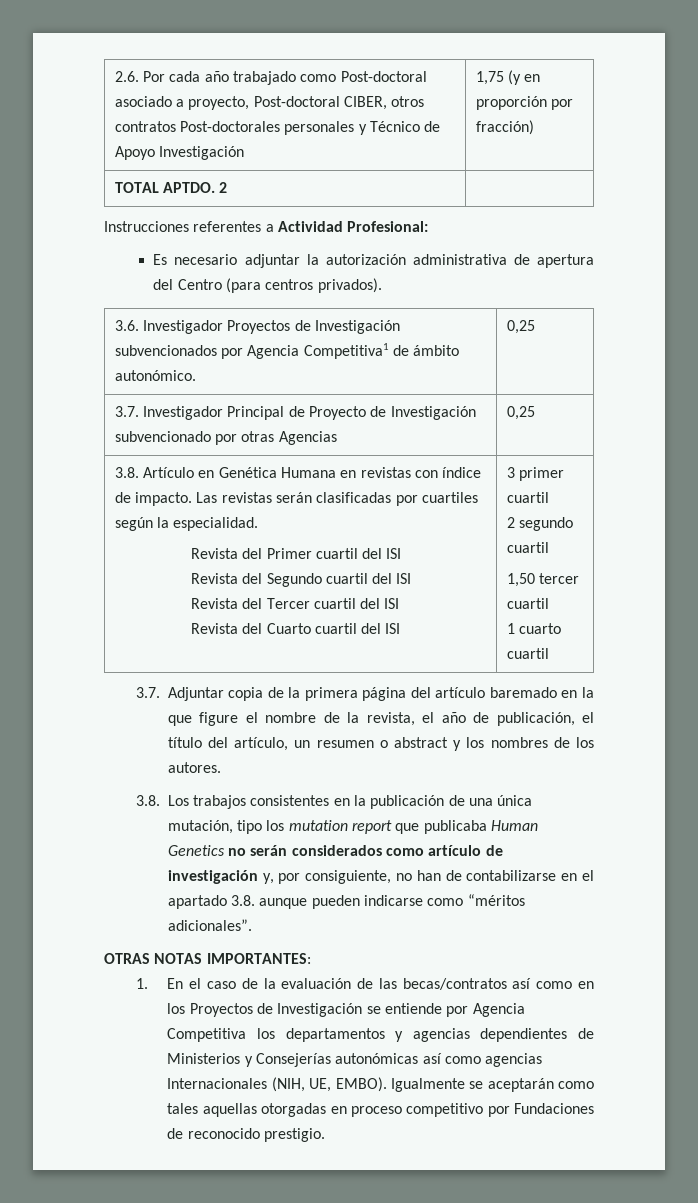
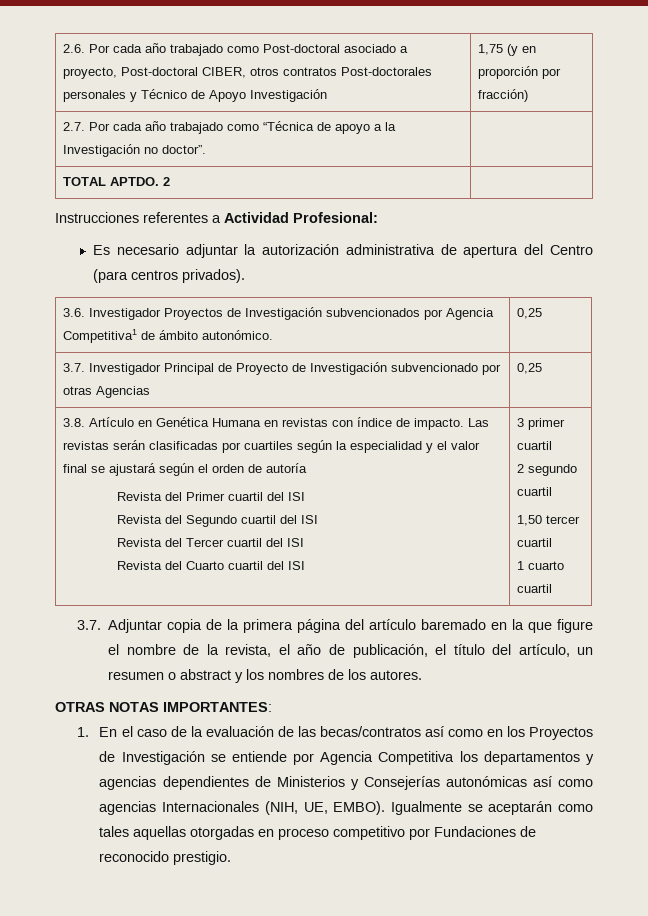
(534, 127) none -> [63,121,397,134] [63,144,207,157] // 2.7. Por cada año trabajado como “Técnica de apoyo a la Investigación no doctor”. |
[173,517,259,531] especialidad. -> [350,441,481,453] [63,463,308,476] especialidad y el valor final se ajustará según el orden de autoría
[135,795,533,809] [167,820,538,834] [167,845,503,856] [167,870,594,884] [167,894,525,909] [167,919,252,931] // 3.8. Los trabajos consistentes en la publicación de una única mutación, tipo los mutation report que publicaba Human Genetics no serán considerados como artículo de investigación y, por consiguiente, no han de contabilizarse en el apartado 3.8. aunque pueden indicarse como “méritos adicionales”. -> (423, 675) none

